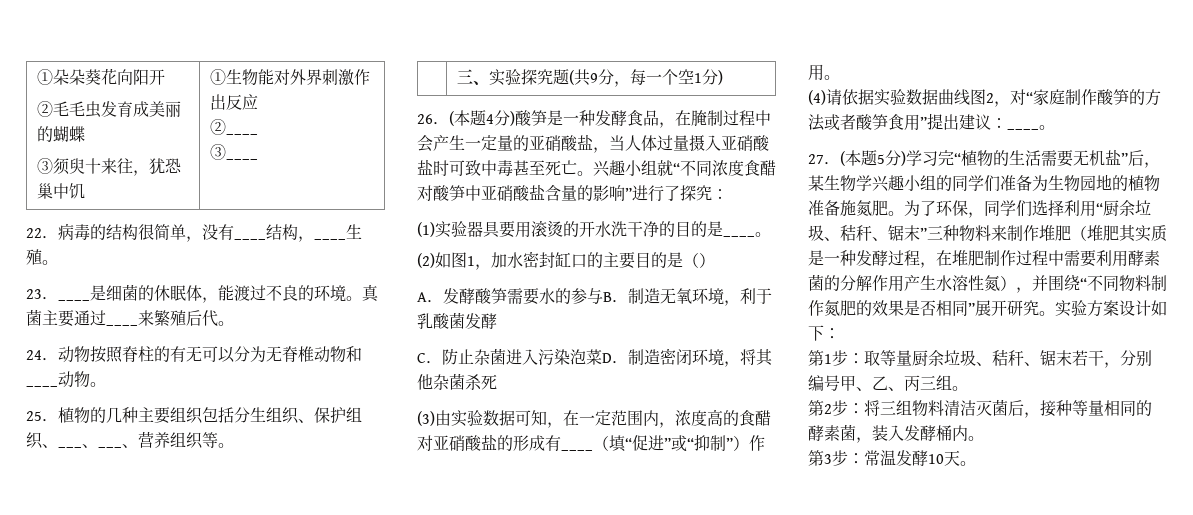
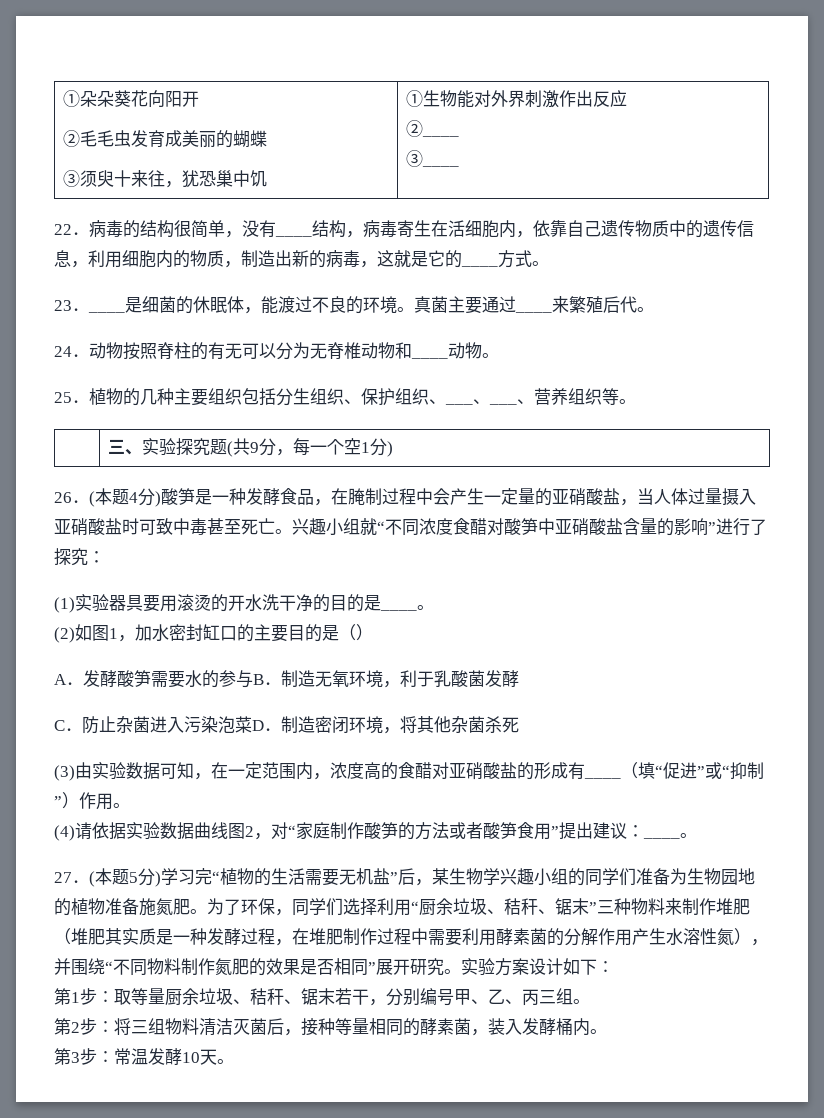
[314,224,362,240] [26,249,42,265] ____生殖 -> [363,220,754,238] [54,250,532,268] 病毒寄生在活细胞内，依靠自己遗传物质中的遗传信息，利用细胞内的物质，制造出新的病毒，这就是它的____方式

